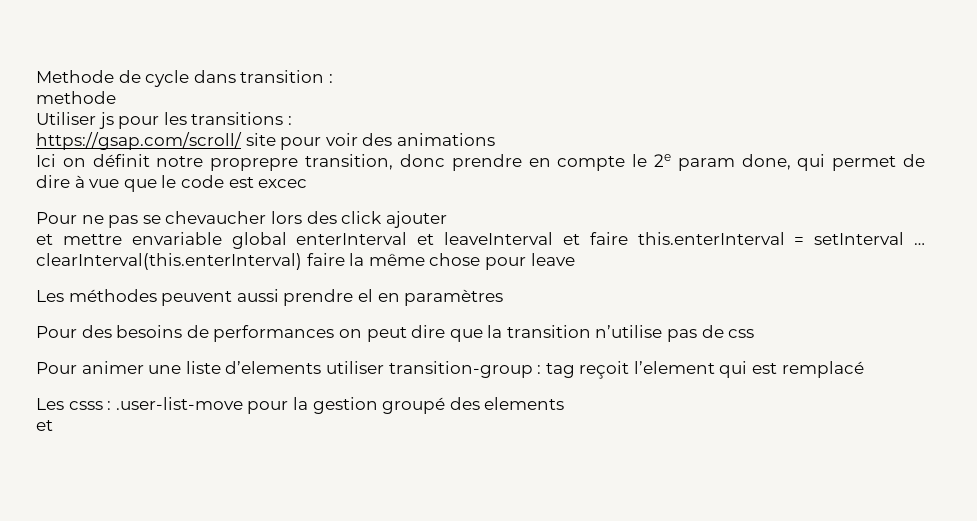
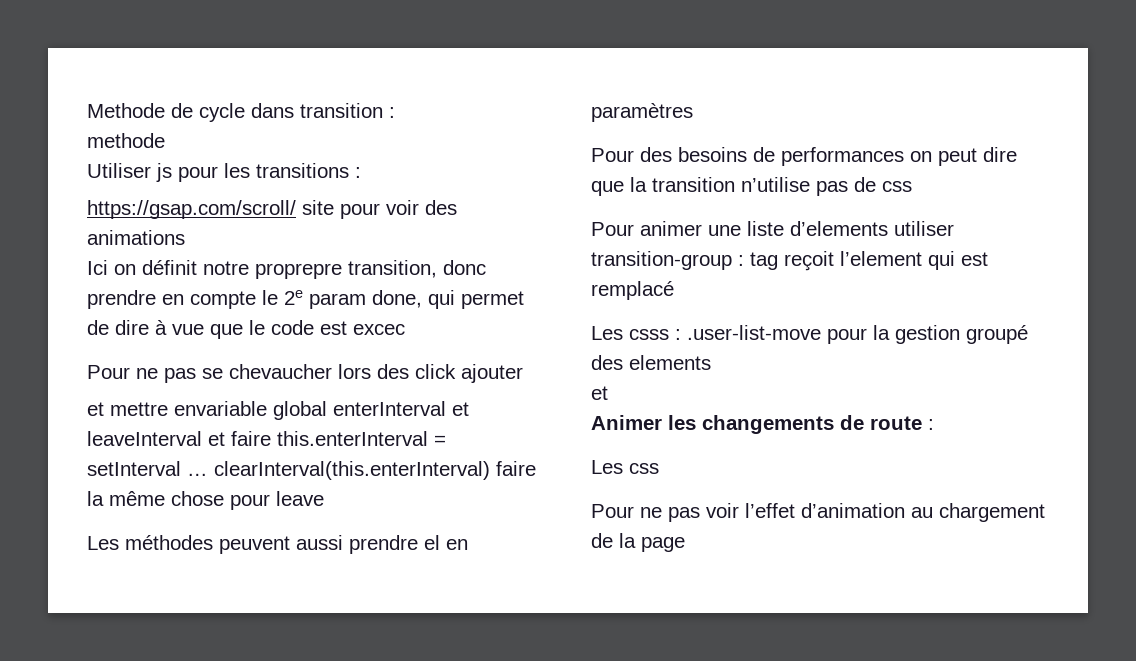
(53, 425) none -> [591,415,934,434] [591,460,659,474] [591,503,1045,522] [591,533,685,552] // Animer les changements de route : // Les css // Pour ne pas voir l’effet d’animation au chargement de la page

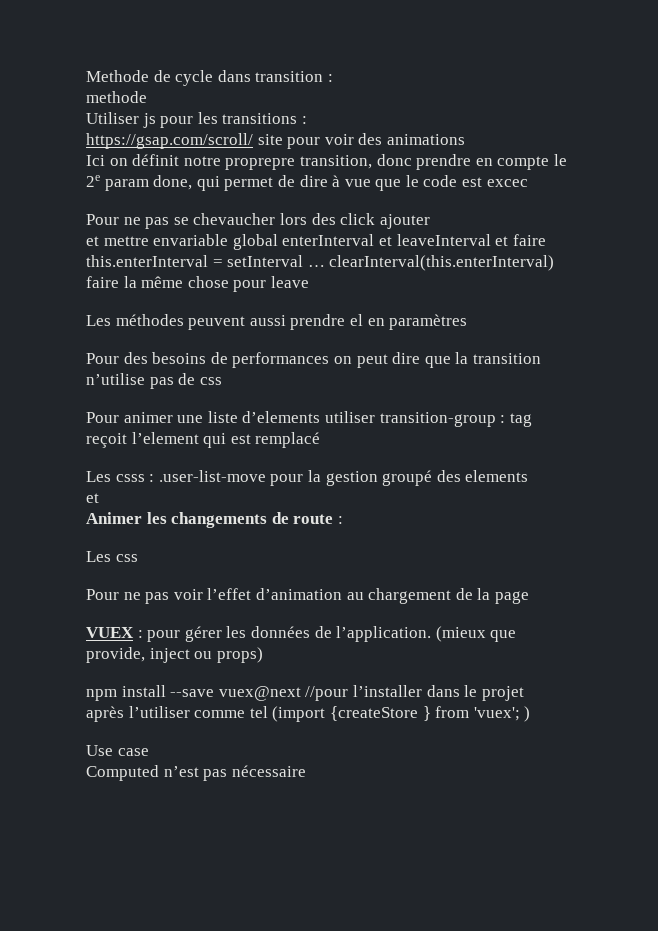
(685, 544) none -> [86,626,517,642] [86,647,263,663] [86,685,524,701] [86,706,531,722] [86,745,149,756] [86,765,306,781] // VUEX : pour gérer les données de l’application. (mieux que provide, inject ou props) // npm install --save vuex@next //pour l’installer dans le projet // après l’utiliser comme tel (import {createStore } from 'vuex'; ) // Use case // Computed n’est pas nécessaire

